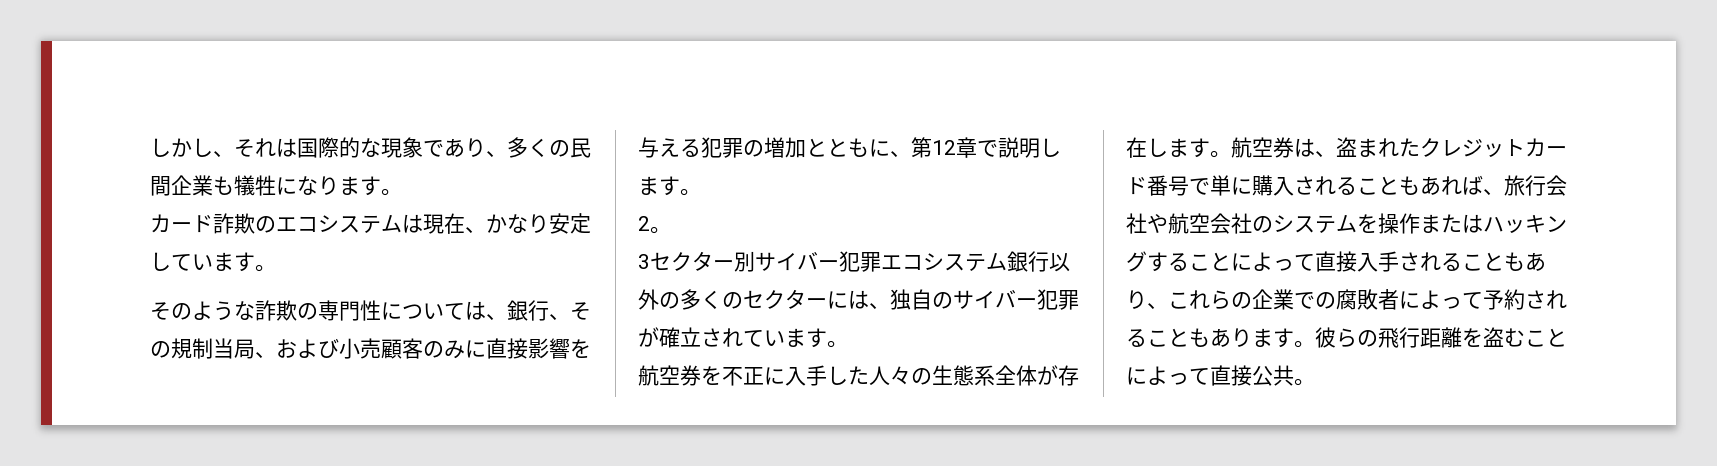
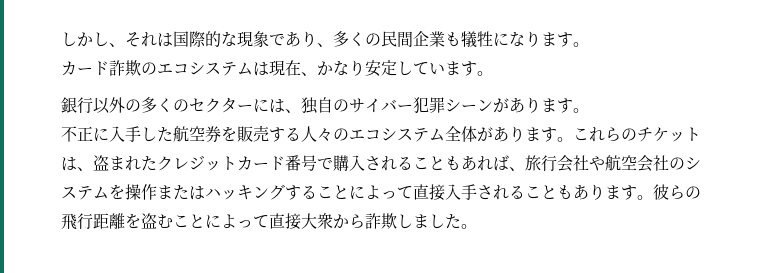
[150,300,591,321] [150,338,591,359] [638,137,1061,158] [638,176,701,196] [638,216,671,234] [638,251,1007,272] そのような詐欺の専門性については、銀行、その規制当局、および小売顧客のみに直接影響を与える犯罪の増加とともに、第12章で説明します。 // 2。 // 3セクター別サイバー犯罪エコシステム -> (493, 73) none
[638,327,848,348] [638,365,722,386] が確立されています。 // 航空券を -> [445,97,589,113] シーンがあります。 //
[869,365,1079,386] [1126,137,1294,158] 人々の生態系全体が存在します。航空券 -> [173,125,701,143] 航空券を販売する人々のエコシステム全体があります。これらのチケット
[1210,175,1252,196] 単に -> (333, 163) none
[1147,289,1567,310] [1126,328,1252,347] 、これらの企業での腐敗者によって予約されることもあり -> (605, 192) none
[1252,365,1294,386] 公共 -> [301,213,461,229] 大衆から詐欺しました

